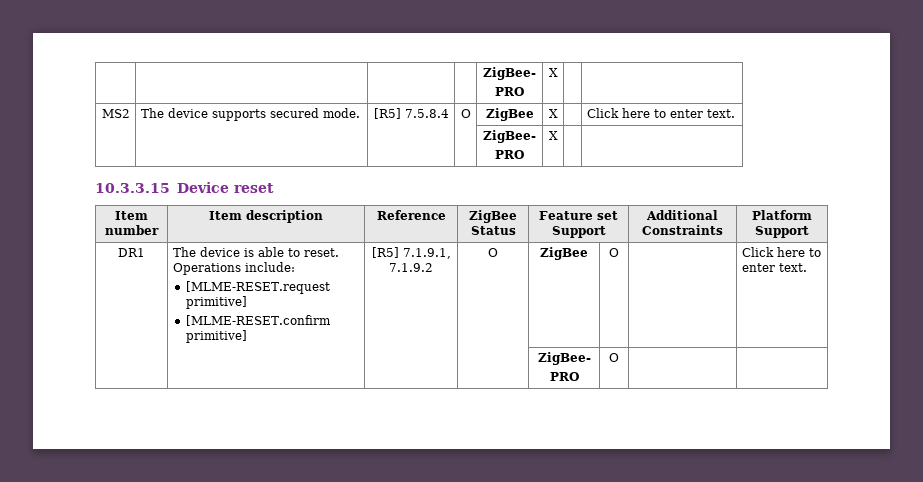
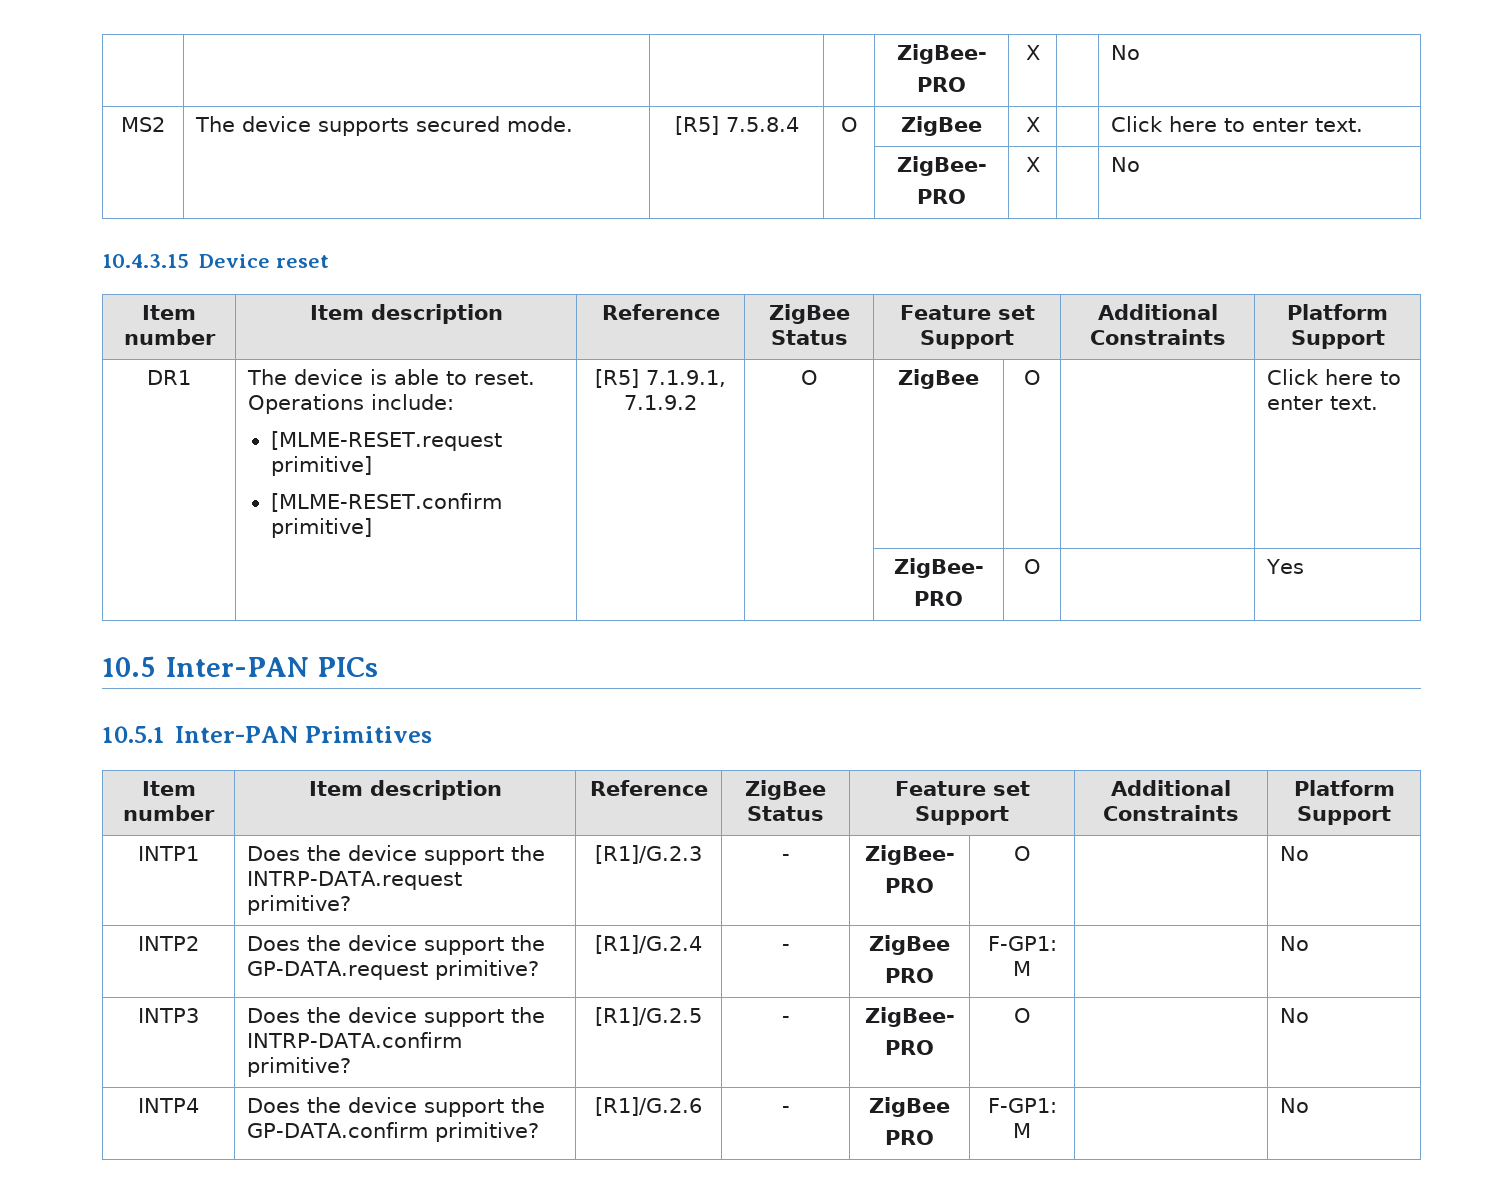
[483,67,536,80] [495,87,524,96] [548,68,558,77] | | | | ZigBee- // PRO | X | | -> [896,44,987,64] [917,77,966,92] [1025,45,1040,60] [1111,45,1141,60] | | | | ZigBee- // PRO | X | | No
[95,183,170,193] // 10.3.3.15 -> [1111,157,1141,172] [102,254,189,268] No // 10.4.3.15
(619, 357) none -> [1266,559,1305,574] [102,656,379,677] [102,726,432,743] [141,781,196,796] [123,805,215,821] [308,780,502,800] [589,780,708,796] [745,780,826,800] [747,806,824,821] [894,781,1030,796] [915,806,1009,825] [1111,780,1231,796] [1103,805,1239,821] [1293,780,1395,796] [1297,806,1391,825] [138,846,199,861] [247,845,546,865] [247,871,463,890] [247,895,352,915] [595,845,702,864] [781,854,790,861] [864,845,955,865] [885,878,934,893] [1013,846,1031,861] [1280,846,1310,861] [138,936,199,951] [247,935,546,955] [247,960,540,980] [595,935,702,954] [781,944,790,951] [869,935,950,955] [885,968,934,983] [987,936,1057,951] [1013,961,1031,976] [1280,936,1310,951] [138,1008,199,1023] [247,1007,546,1027] [247,1032,463,1048] [247,1057,352,1077] [595,1007,702,1026] [781,1016,790,1023] [864,1007,955,1027] [885,1040,934,1055] [1013,1008,1031,1023] [1280,1008,1310,1023] [138,1098,199,1113] [247,1097,546,1117] [247,1122,540,1142] [595,1097,702,1116] [781,1106,790,1113] [869,1097,950,1117] [885,1130,934,1145] [987,1098,1057,1113] [1013,1123,1031,1138] [1280,1098,1310,1113] Yes // 10.5 Inter-PAN PICs // 10.5.1 Inter-PAN Primitives // Item number | Item description | Reference | ZigBee Status | Feature set Support | Additional Constraints | Platform Support // INTP1 | Does the device support the INTRP-DATA.request primitive? | [R1]/G.2.3 | - | ZigBee- // PRO | O | | No // INTP2 | Does the device support the GP-DATA.request primitive? | [R1]/G.2.4 | - | ZigBee // PRO | F-GP1: M | | No // INTP3 | Does the device support the INTRP-DATA.confirm primitive? | [R1]/G.2.5 | - | ZigBee- // PRO | O | | No // INTP4 | Does the device support the GP-DATA.confirm primitive? | [R1]/G.2.6 | - | ZigBee // PRO | F-GP1: M | | No

